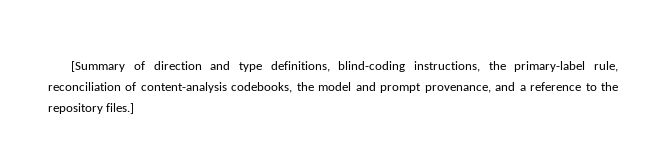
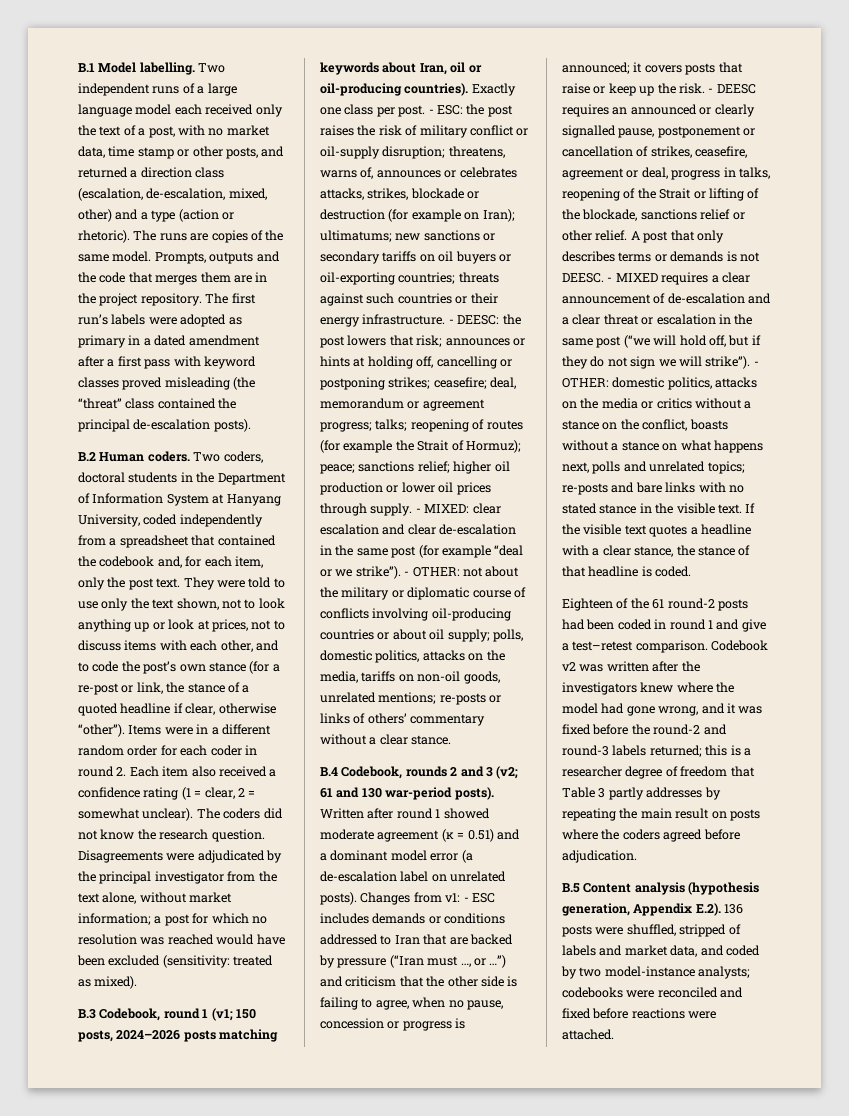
[71,61,618,72] [48,82,618,93] [48,103,135,114] [Summary of direction and type definitions, blind-coding instructions, the primary-label rule, reconciliation of content-analysis codebooks, the model and prompt provenance, and a reference to the repository files.] -> [78,62,226,75] [78,83,237,96] [78,104,283,117] [78,125,270,138] [78,146,285,159] [78,167,225,178] [78,188,267,201] [78,209,234,222] [78,230,284,243] [78,251,280,264] [78,272,268,285] [78,293,256,306] [78,314,242,327] [78,335,260,348] [78,356,256,369] [78,377,256,390] [78,398,237,409] [78,419,251,432] [78,451,263,463] [78,472,286,485] [78,493,281,506] [78,514,263,527] [78,535,276,548] [78,556,263,568] [78,577,285,590] [78,598,285,611] [78,619,285,632] [78,640,279,652] [78,661,280,674] [78,682,250,695] [78,703,276,716] [78,724,271,737] [78,745,257,756] [78,766,277,777] [78,787,256,800] [78,808,283,821] [78,829,265,842] [78,850,283,863] [78,871,277,884] [78,892,233,904] [78,913,267,926] [78,934,285,945] [77,955,274,968] [78,976,138,989] [78,1008,256,1021] [78,1029,279,1042] [320,62,482,75] [320,83,516,96] [320,104,513,117] [320,125,529,138] [320,146,505,159] [320,167,517,179] [320,188,480,200] [320,209,515,222] [320,230,496,242] [320,251,511,264] [320,272,499,285] [320,293,498,306] [320,314,521,327] [320,335,525,348] [320,356,512,369] [320,377,517,390] [320,398,485,411] [320,419,523,432] [320,440,521,453] [320,461,510,474] [320,482,491,495] [320,503,501,516] [320,524,517,535] [320,545,524,558] [320,566,520,579] [320,587,526,600] [320,608,511,621] [320,629,523,642] [320,650,505,663] [320,671,500,684] [320,692,502,705] [320,713,486,726] [320,734,452,745] [320,766,519,779] [320,787,494,800] [320,808,490,819] [320,829,520,842] [320,850,473,863] [320,871,507,882] [320,892,495,905] [320,913,506,924] [320,934,513,945] [319,955,507,968] [320,976,518,987] [320,997,503,1010] [320,1018,466,1031] [562,62,743,75] [562,83,756,96] [562,104,755,117] [562,125,756,138] [562,146,748,158] [562,167,770,180] [562,188,760,201] [562,209,745,221] [562,230,724,243] [562,251,760,262] [562,272,750,285] [562,293,772,304] [562,314,753,325] [562,335,761,348] [562,356,759,369] [562,377,758,390] [562,398,752,409] [562,419,728,431] [562,440,763,453] [562,461,745,474] [562,482,744,495] [562,503,756,514] [562,524,751,537] [562,545,751,557] [562,566,692,577] [562,598,748,611] [562,619,766,632] [562,640,769,653] [562,661,700,672] [562,682,735,695] [562,703,763,716] [562,724,727,735] [562,745,751,757] [562,766,755,779] [562,787,721,800] [562,808,760,821] [562,829,740,842] [562,850,637,863] [562,882,760,895] [562,903,744,916] [562,924,741,937] [562,945,760,957] [561,966,751,979] [562,987,744,998] [562,1008,717,1019] [562,1029,614,1040] B.1 Model labelling. Two independent runs of a large language model each received only the text of a post, with no market data, time stamp or other posts, and returned a direction class (escalation, de-escalation, mixed, other) and a type (action or rhetoric). The runs are copies of the same model. Prompts, outputs and the code that merges them are in the project repository. The first run’s labels were adopted as primary in a dated amendment after a first pass with keyword classes proved misleading (the “threat” class contained the principal de-escalation posts). // B.2 Human coders. Two coders, doctoral students in the Department of Information System at Hanyang University, coded independently from a spreadsheet that contained the codebook and, for each item, only the post text. They were told to use only the text shown, not to look anything up or look at prices, not to discuss items with each other, and to code the post’s own stance (for a re-post or link, the stance of a quoted headline if clear, otherwise “other”). Items were in a different random order for each coder in round 2. Each item also received a confidence rating (1 = clear, 2 = somewhat unclear). The coders did not know the research question. Disagreements were adjudicated by the principal investigator from the text alone, without market information; a post for which no resolution was reached would have been excluded (sensitivity: treated as mixed). // B.3 Codebook, round 1 (v1; 150 posts, 2024–2026 posts matching keywords about Iran, oil or oil-producing countries). Exactly one class per post. - ESC: the post raises the risk of military conflict or oil-supply disruption; threatens, warns of, announces or celebrates attacks, strikes, blockade or destruction (for example on Iran); ultimatums; new sanctions or secondary tariffs on oil buyers or oil-exporting countries; threats against such countries or their energy infrastructure. - DEESC: the post lowers that risk; announces or hints at holding off, cancelling or postponing strikes; ceasefire; deal, memorandum or agreement progress; talks; reopening of routes (for example the Strait of Hormuz); peace; sanctions relief; higher oil production or lower oil prices through supply. - MIXED: clear escalation and clear de-escalation in the same post (for example “deal or we strike”). - OTHER: not about the military or diplomatic course of conflicts involving oil-producing countries or about oil supply; polls, domestic politics, attacks on the media, tariffs on non-oil goods, unrelated mentions; re-posts or links of others’ commentary without a clear stance. // B.4 Codebook, rounds 2 and 3 (v2; 61 and 130 war-period posts). Written after round 1 showed moderate agreement (κ = 0.51) and a dominant model error (a de-escalation label on unrelated posts). Changes from v1: - ESC includes demands or conditions addressed to Iran that are backed by pressure (“Iran must …, or …”) and criticism that the other side is failing to agree, when no pause, concession or progress is announced; it covers posts that raise or keep up the risk. - DEESC requires an announced or clearly signalled pause, postponement or cancellation of strikes, ceasefire, agreement or deal, progress in talks, reopening of the Strait or lifting of the blockade, sanctions relief or other relief. A post that only describes terms or demands is not DEESC. - MIXED requires a clear announcement of de-escalation and a clear threat or escalation in the same post (“we will hold off, but if they do not sign we will strike”). - OTHER: domestic politics, attacks on the media or critics without a stance on the conflict, boasts without a stance on what happens next, polls and unrelated topics; re-posts and bare links with no stated stance in the visible text. If the visible text quotes a headline with a clear stance, the stance of that headline is coded. // Eighteen of the 61 round-2 posts had been coded in round 1 and give a test–retest comparison. Codebook v2 was written after the investigators knew where the model had gone wrong, and it was fixed before the round-2 and round-3 labels returned; this is a researcher degree of freedom that Table 3 partly addresses by repeating the main result on posts where the coders agreed before adjudication. // B.5 Content analysis (hypothesis generation, Appendix E.2). 136 posts were shuffled, stripped of labels and market data, and coded by two model-instance analysts; codebooks were reconciled and fixed before reactions were attached.

